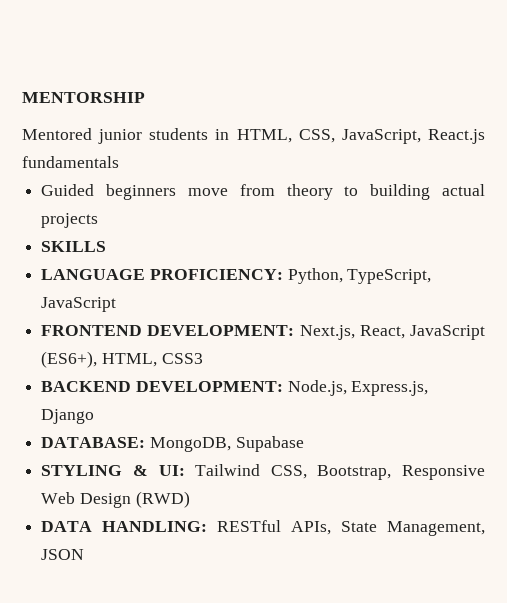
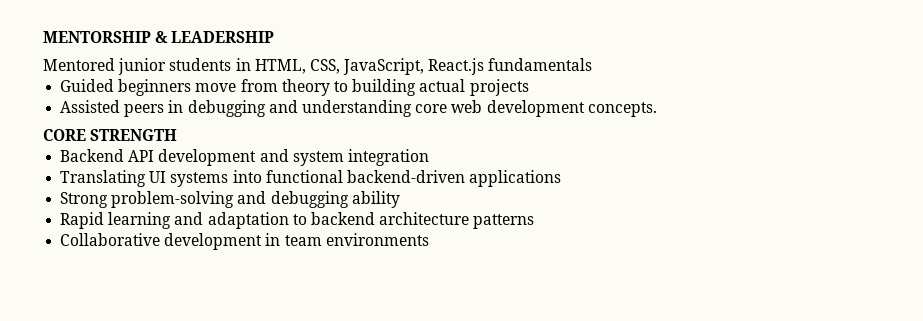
(145, 97) none -> [155,31,275,43] & LEADERSHIP
[41,241,107,252] [41,268,432,284] [41,297,117,312] [41,325,485,340] [41,351,203,368] [41,380,429,396] [41,409,95,424] [41,436,304,452] [41,464,485,480] [41,491,190,508] [41,520,485,536] [41,549,85,560] SKILLS // LANGUAGE PROFICIENCY: Python, TypeScript, JavaScript // FRONTEND DEVELOPMENT: Next.js, React, JavaScript (ES6+), HTML, CSS3 // BACKEND DEVELOPMENT: Node.js, Express.js, Django // DATABASE: MongoDB, Supabase // STYLING & UI: Tailwind CSS, Bootstrap, Responsive Web Design (RWD) // DATA HANDLING: RESTful APIs, State Management, JSON -> [60,100,657,117] [43,129,178,141] [60,149,429,166] [60,170,562,187] [60,191,400,208] [60,212,535,229] [60,233,429,250] Assisted peers in debugging and understanding core web development concepts. // CORE STRENGTH // Backend API development and system integration // Translating UI systems into functional backend-driven applications // Strong problem-solving and debugging ability // Rapid learning and adaptation to backend architecture patterns // Collaborative development in team environments

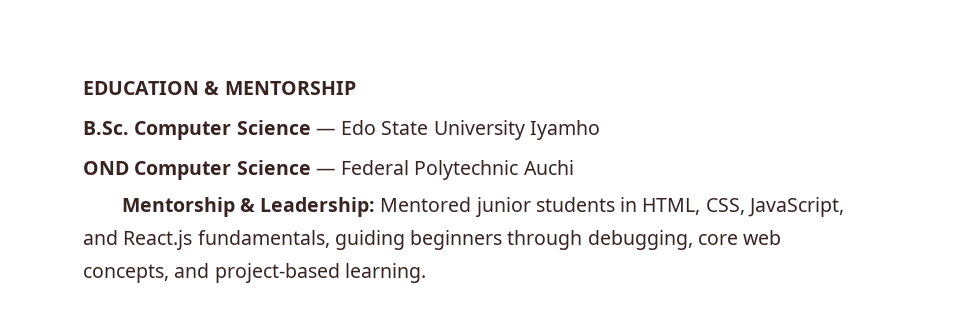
(43, 37) none -> [83,81,220,95] EDUCATION &
[155,31,275,43] & LEADERSHIP // -> [83,120,600,140] [83,160,574,180] [121,197,376,217] // B.Sc. Computer Science — Edo State University Iyamho // OND Computer Science — Federal Polytechnic Auchi // Mentorship & Leadership:
[428,58,593,75] [60,79,529,96] [60,100,657,117] [43,129,178,141] [60,149,429,166] [60,170,562,187] [60,191,400,208] [60,212,535,229] [60,233,429,250] React.js fundamentals // Guided beginners move from theory to building actual projects // Assisted peers in debugging and understanding core web development concepts. // CORE STRENGTH // Backend API development and system integration // Translating UI systems into functional backend-driven applications // Strong problem-solving and debugging ability // Rapid learning and adaptation to backend architecture patterns // Collaborative development in team environments -> [83,230,782,250] [83,263,426,283] and React.js fundamentals, guiding beginners through debugging, core web concepts, and project-based learning.

